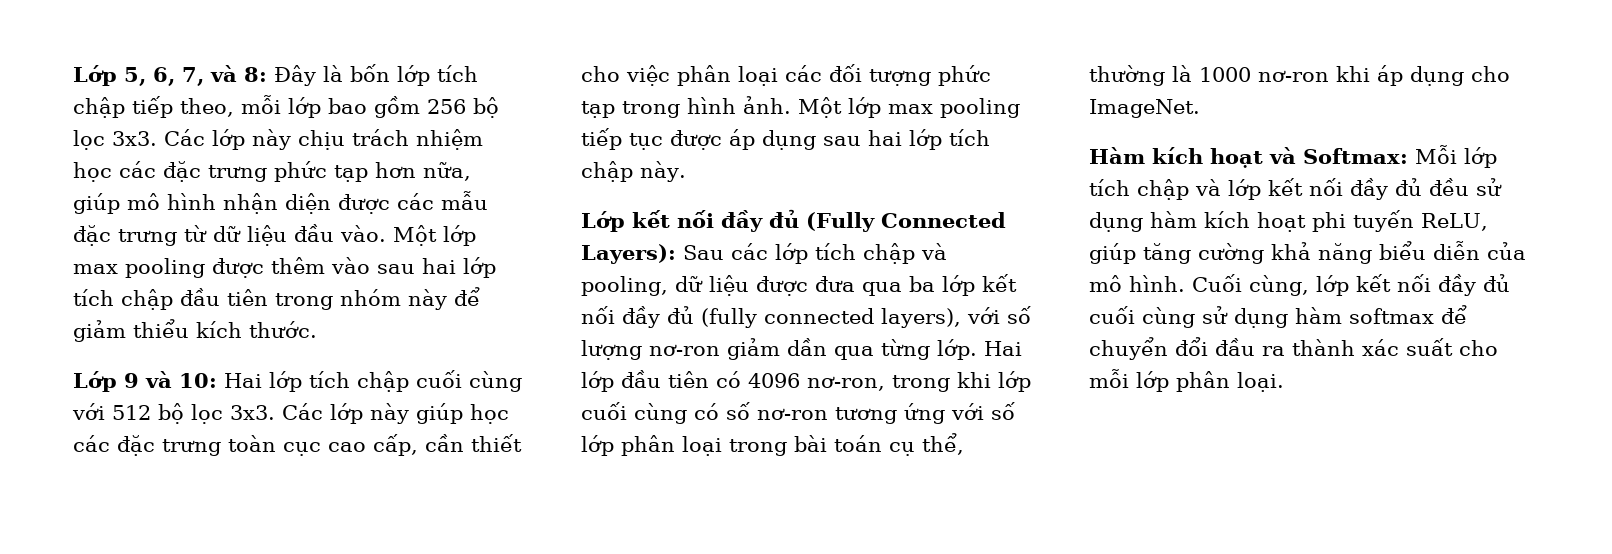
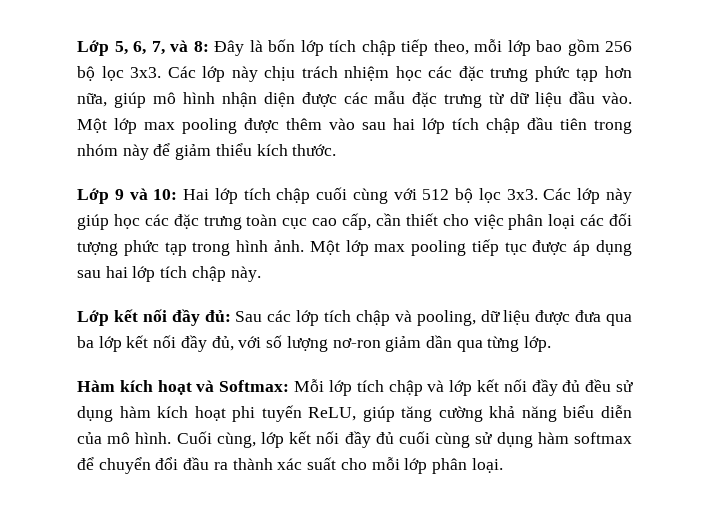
[769,209,1006,232] [581,244,676,264] đủ (Fully Connected Layers): -> [204,310,231,322] đủ:
[667,306,961,328] đủ (fully connected layers), -> [211,336,234,351] đủ,
[984,341,1022,356] [581,370,1031,392] [581,402,1015,424] [581,433,964,456] [1089,65,1510,86] [1089,99,1200,118] Hai lớp đầu tiên có 4096 nơ-ron, trong khi lớp cuối cùng có số nơ-ron tương ứng với số lớp phân loại trong bài toán cụ thể, thường là 1000 nơ-ron khi áp dụng cho ImageNet. -> (552, 344) none

